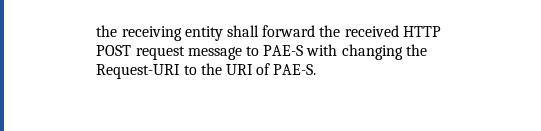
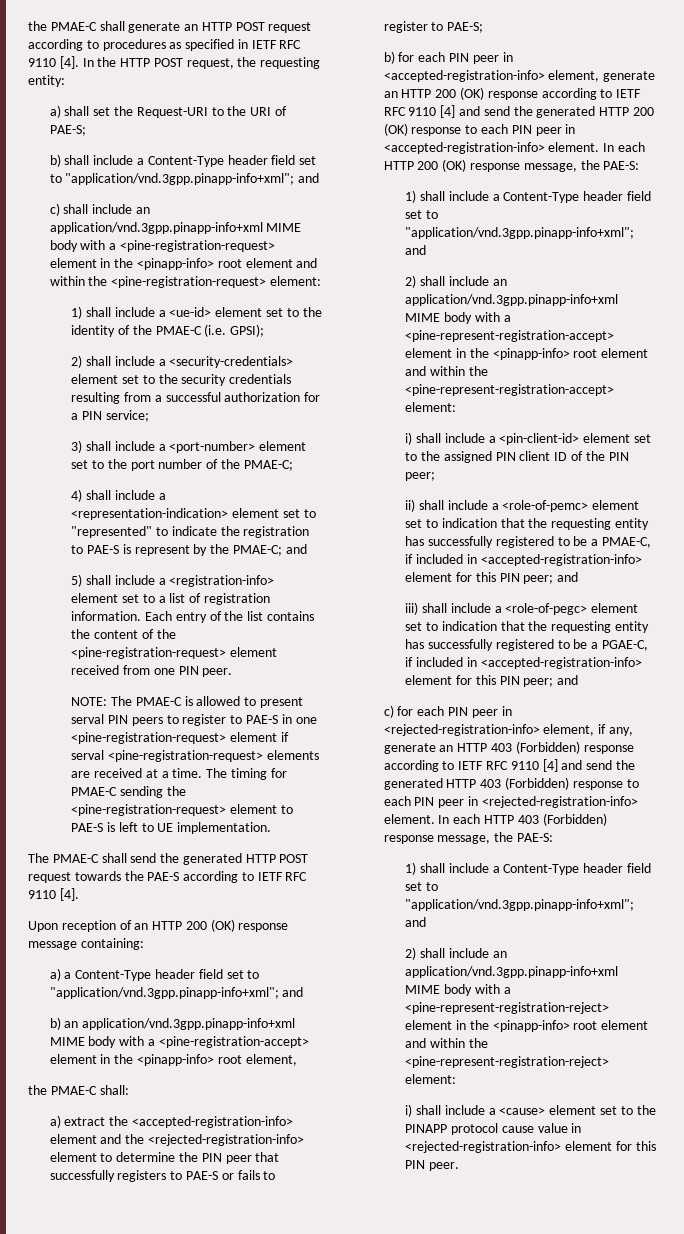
[96,25,441,41] [96,44,403,60] the receiving entity shall forward the received HTTP POST request message to PAE-S with changing -> [28,21,312,33] [28,39,302,51] [28,56,321,69] [28,75,65,87] [49,105,111,118] the PMAE-C shall generate an HTTP POST request according to procedures as specified in IETF RFC 9110 [4]. In the HTTP POST request, the requesting entity: // a) shall set
[273,64,317,75] PAE-S. -> [49,125,86,136] [49,154,317,167] [49,173,320,185] [49,203,151,216] [49,222,302,234] [49,240,276,252] [49,258,318,270] [49,276,322,288] [71,306,322,319] [71,324,265,337] [71,355,294,368] [71,374,292,386] [71,392,321,404] [71,410,149,422] [71,440,307,453] [71,459,293,471] [71,489,166,502] [71,508,316,520] [71,526,310,538] [71,544,307,556] [71,574,275,587] [71,593,271,605] [71,611,315,623] [71,629,176,639] [71,647,278,659] [71,665,233,677] [71,696,304,708] [71,714,317,726] [71,732,289,744] [71,750,319,762] [71,768,287,780] [71,786,186,798] [71,804,293,816] [71,822,272,834] [28,853,309,865] [28,871,308,883] [28,888,79,901] [28,919,289,932] [28,938,144,950] [49,968,260,981] [49,987,304,999] [49,1017,296,1030] [49,1036,309,1048] [49,1054,297,1066] [28,1085,129,1095] [49,1115,294,1128] [49,1134,305,1146] [49,1152,280,1164] [49,1170,276,1182] [383,21,484,33] [383,51,513,64] [383,70,656,82] [383,87,642,100] [383,105,654,118] [383,123,576,136] [383,142,646,154] [383,159,640,172] [405,190,652,203] [405,210,439,219] [405,227,635,239] [405,245,427,255] [405,275,507,288] [405,294,619,306] [405,312,511,324] [405,330,615,342] [405,348,649,360] [405,366,488,376] [405,384,615,396] [405,402,457,412] [405,432,652,445] [405,451,629,463] [405,472,436,481] [405,499,640,512] [405,518,650,530] [405,536,652,548] [405,554,642,566] [405,572,579,584] [405,602,639,615] [405,621,650,633] [405,639,649,651] [405,657,642,669] [405,675,579,687] [383,705,512,718] [383,724,634,736] [383,741,634,754] [383,759,635,772] [383,777,639,790] [383,796,638,808] [383,813,607,826] [383,832,554,844] [405,862,652,875] [405,882,439,891] [405,899,635,911] [405,917,427,927] [405,947,507,960] [405,966,619,978] [405,984,511,996] [405,1002,610,1014] [405,1020,649,1032] [405,1038,488,1048] [405,1056,610,1068] [405,1074,457,1084] [405,1104,656,1117] [405,1123,582,1135] [405,1141,656,1153] [405,1160,460,1171] PAE-S; // b) shall include a Content-Type header field set to "application/vnd.3gpp.pinapp-info+xml"; and // c) shall include an application/vnd.3gpp.pinapp-info+xml MIME body with a <pine-registration-request> element in the <pinapp-info> root element and within the <pine-registration-request> element: // 1) shall include a <ue-id> element set to the identity of the PMAE-C (i.e. GPSI); // 2) shall include a <security-credentials> element set to the security credentials resulting from a successful authorization for a PIN service; // 3) shall include a <port-number> element set to the port number of the PMAE-C; // 4) shall include a <representation-indication> element set to "represented" to indicate the registration to PAE-S is represent by the PMAE-C; and // 5) shall include a <registration-info> element set to a list of registration information. Each entry of the list contains the content of the <pine-registration-request> element received from one PIN peer. // NOTE: The PMAE-C is allowed to present serval PIN peers to register to PAE-S in one <pine-registration-request> element if serval <pine-registration-request> elements are received at a time. The timing for PMAE-C sending the <pine-registration-request> element to PAE-S is left to UE implementation. // The PMAE-C shall send the generated HTTP POST request towards the PAE-S according to IETF RFC 9110 [4]. // Upon reception of an HTTP 200 (OK) response message containing: // a) a Content-Type header field set to "application/vnd.3gpp.pinapp-info+xml"; and // b) an application/vnd.3gpp.pinapp-info+xml MIME body with a <pine-registration-accept> element in the <pinapp-info> root element, // the PMAE-C shall: // a) extract the <accepted-registration-info> element and the <rejected-registration-info> element to determine the PIN peer that successfully registers to PAE-S or fails to register to PAE-S; // b) for each PIN peer in <accepted-registration-info> element, generate an HTTP 200 (OK) response according to IETF RFC 9110 [4] and send the generated HTTP 200 (OK) response to each PIN peer in <accepted-registration-info> element. In each HTTP 200 (OK) response message, the PAE-S: // 1) shall include a Content-Type header field set to "application/vnd.3gpp.pinapp-info+xml"; and // 2) shall include an application/vnd.3gpp.pinapp-info+xml MIME body with a <pine-represent-registration-accept> element in the <pinapp-info> root element and within the <pine-represent-registration-accept> element: // i) shall include a <pin-client-id> element set to the assigned PIN client ID of the PIN peer; // ii) shall include a <role-of-pemc> element set to indication that the requesting entity has successfully registered to be a PMAE-C, if included in <accepted-registration-info> element for this PIN peer; and // iii) shall include a <role-of-pegc> element set to indication that the requesting entity has successfully registered to be a PGAE-C, if included in <accepted-registration-info> element for this PIN peer; and // c) for each PIN peer in <rejected-registration-info> element, if any, generate an HTTP 403 (Forbidden) response according to IETF RFC 9110 [4] and send the generated HTTP 403 (Forbidden) response to each PIN peer in <rejected-registration-info> element. In each HTTP 403 (Forbidden) response message, the PAE-S: // 1) shall include a Content-Type header field set to "application/vnd.3gpp.pinapp-info+xml"; and // 2) shall include an application/vnd.3gpp.pinapp-info+xml MIME body with a <pine-represent-registration-reject> element in the <pinapp-info> root element and within the <pine-represent-registration-reject> element: // i) shall include a <cause> element set to the PINAPP protocol cause value in <rejected-registration-info> element for this PIN peer.

